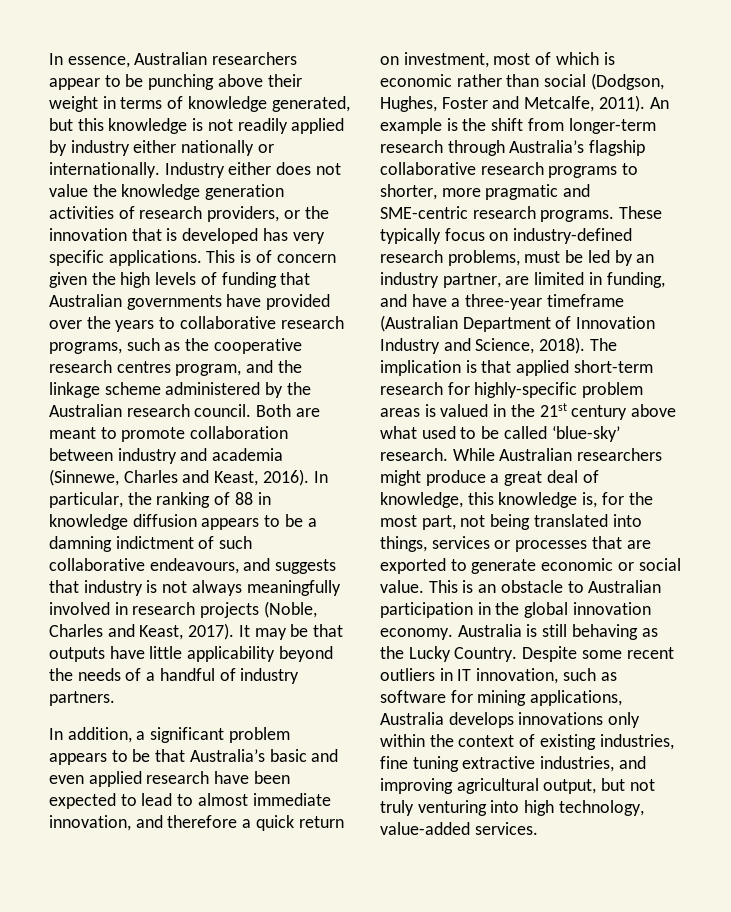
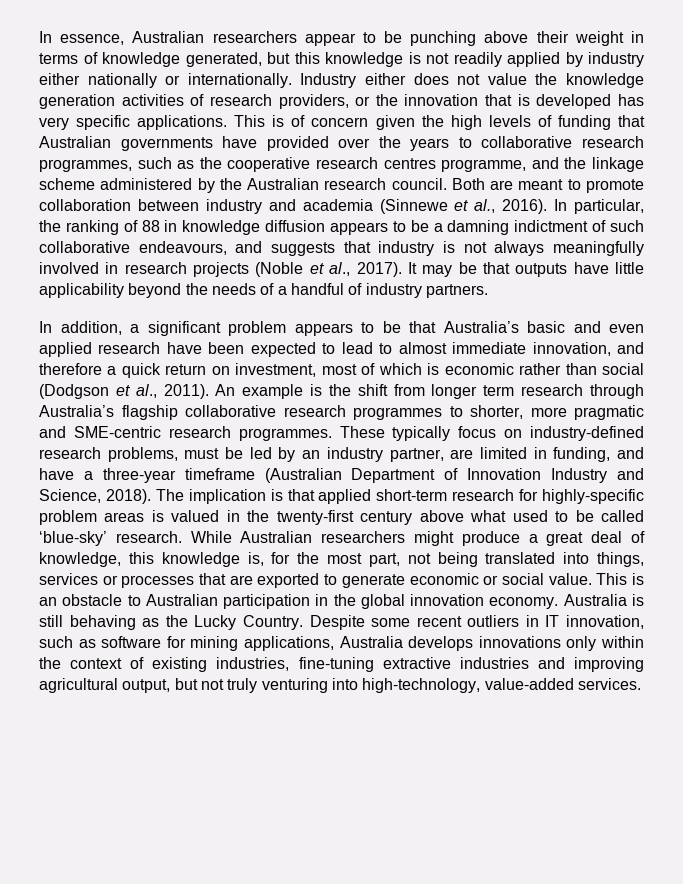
[49,342,122,354] programs, -> [39,159,132,172] programmes,
[175,364,242,376] program, -> [441,159,527,172] programme,
[49,469,259,486] (Sinnewe, Charles and Keast, -> [379,199,496,214] (Sinnewe et al.,
[263,601,317,618] [49,624,184,640] (Noble, Charles and Keast, -> [255,262,351,277] (Noble et al.,
[590,73,664,90] [380,96,595,112] (Dodgson, Hughes, Foster and Metcalfe, -> [39,384,157,399] (Dodgson et al.,
[568,118,656,134] longer-term -> [431,384,515,399] longer term
[548,166,618,178] programs -> [353,407,442,420] programmes
[540,210,615,222] programs. -> [238,428,332,441] programmes.
[539,403,567,417] 21st -> [276,510,354,525] twenty-first
[380,756,615,772] fine tuning extractive industries, -> [298,657,529,672] fine-tuning extractive industries
[524,800,644,816] high technology, -> [362,678,481,693] high-technology,

